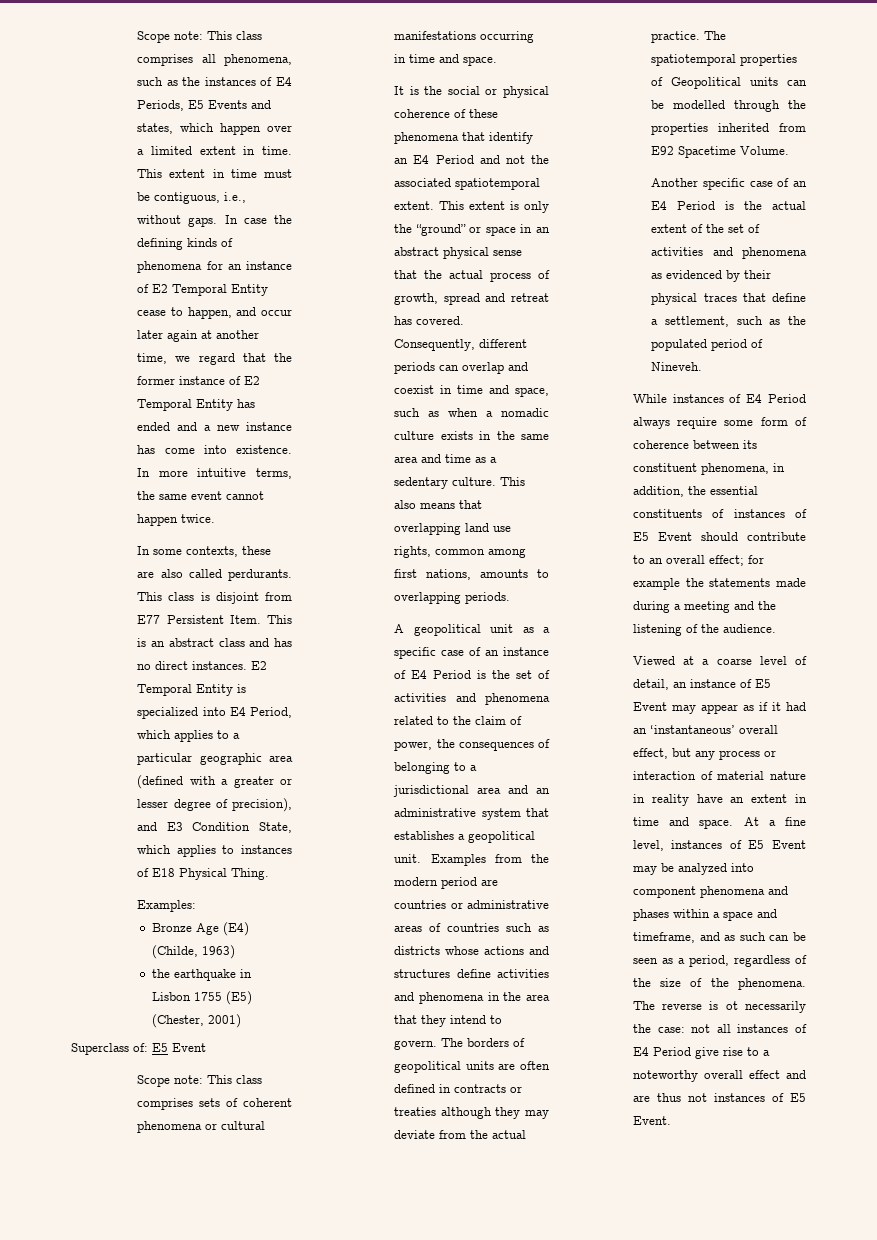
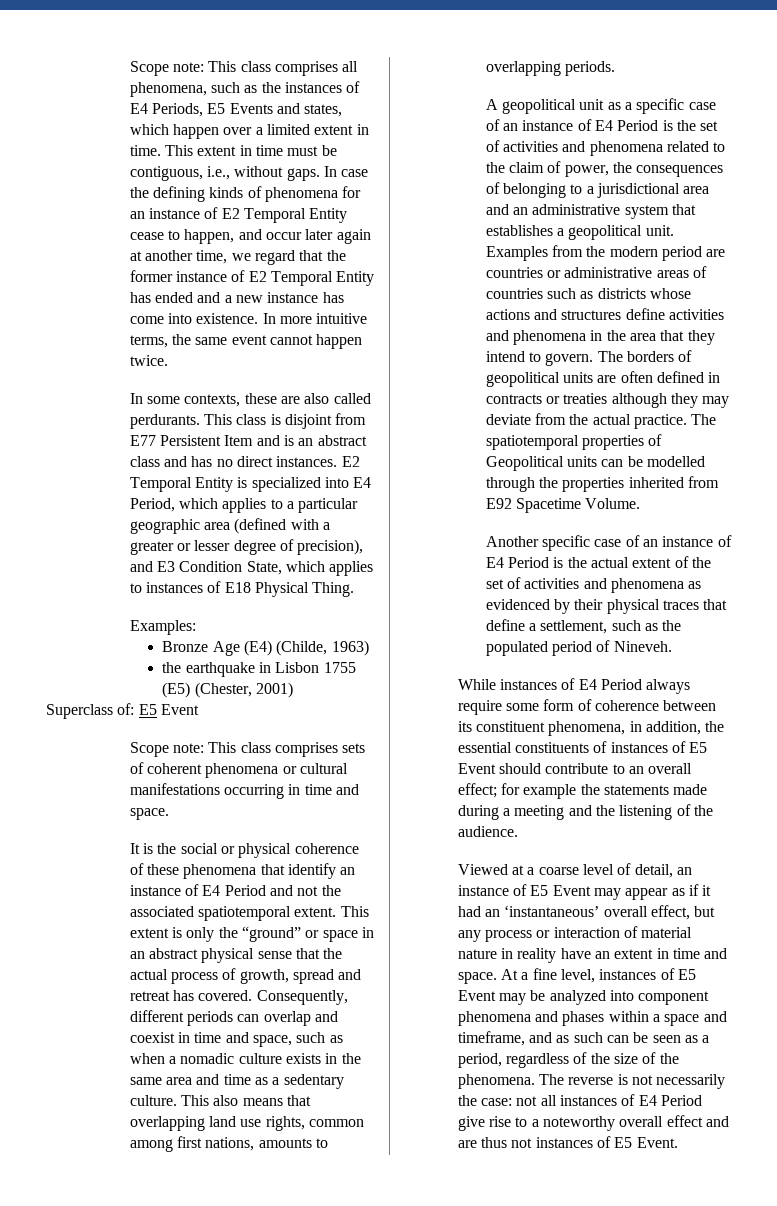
[229,615,292,624] Item. This -> [224,435,280,446] Item and
(409, 161) none -> [129,884,200,896] instance of
(807, 184) none -> [662,535,732,547] instance of
[725,1001,738,1010] ot -> [632,1075,654,1085] not

